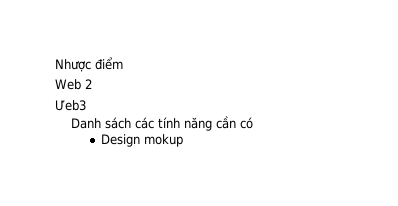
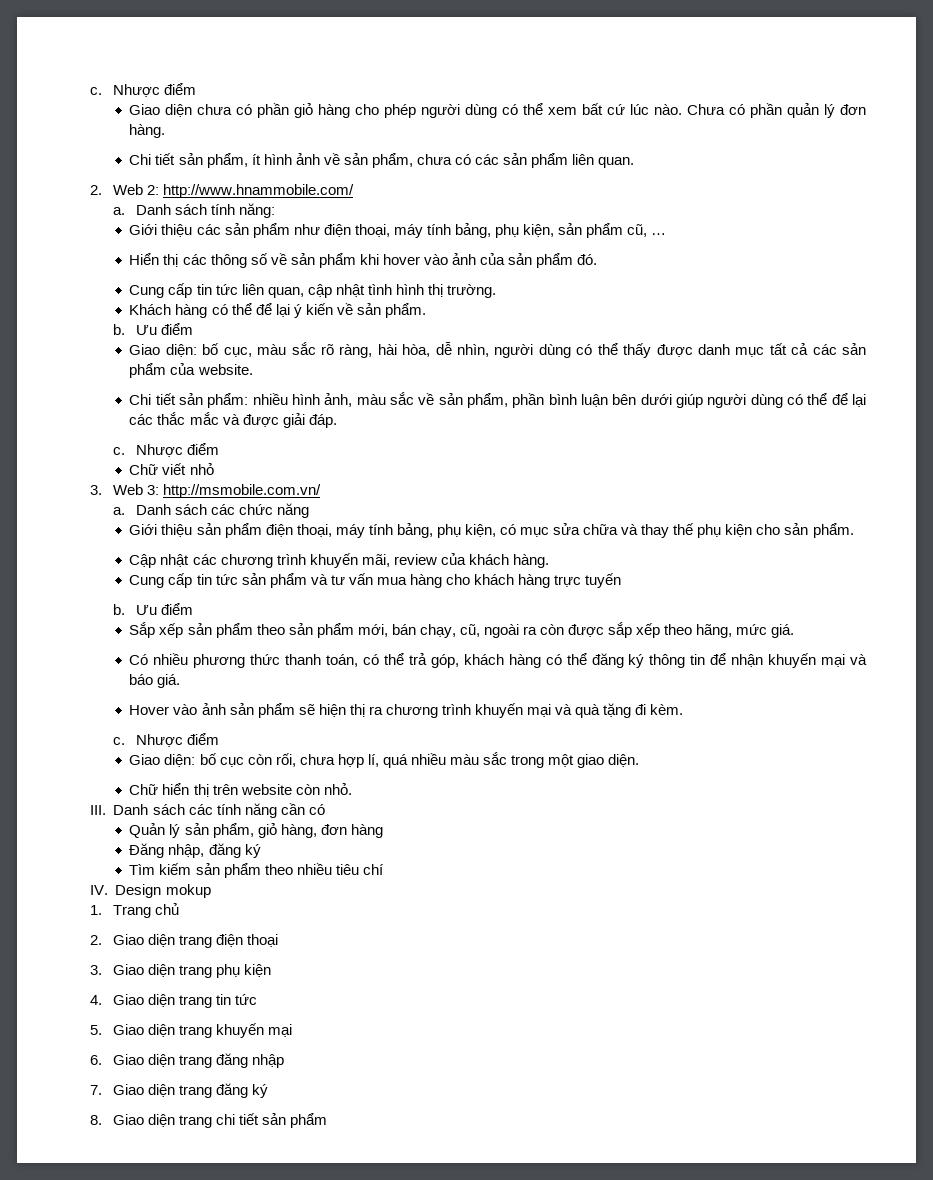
[55,57,123,72] [55,79,92,90] [55,100,86,111] Nhược điểm // Web 2 // Ưeb3 // -> [89,83,196,97] [129,103,866,118] [129,124,166,138] [129,153,635,168] [89,184,355,198] [112,203,276,218] [129,223,667,238] [129,253,598,268] [129,283,496,298] [129,303,426,318] [112,323,193,335] [129,342,866,358] [129,363,253,378] [129,392,866,408] [129,412,337,428] [112,443,219,457] [129,463,214,475] [89,484,322,498] [112,503,310,518] [129,523,854,538] [129,553,549,568] [129,573,622,588] [112,603,193,615] [129,622,795,638] [129,653,867,668] [129,674,181,688] [129,703,684,718] [112,733,219,747] [129,752,640,768] [129,783,352,797] [89,805,106,815] c. Nhược điểm // Giao diện chưa có phần giỏ hàng cho phép người dùng có thể xem bất cứ lúc nào. Chưa có phần quản lý đơn hàng. // Chi tiết sản phẩm, ít hình ảnh về sản phẩm, chưa có các sản phẩm liên quan. // 2. Web 2: http://www.hnammobile.com/ // a. Danh sách tính năng: // Giới thiệu các sản phẩm như điện thoại, máy tính bảng, phụ kiện, sản phẩm cũ, … // Hiển thị các thông số về sản phẩm khi hover vào ảnh của sản phẩm đó. // Cung cấp tin tức liên quan, cập nhật tình hình thị trường. // Khách hàng có thể để lại ý kiến về sản phẩm. // b. Ưu điểm // Giao diện: bố cục, màu sắc rõ ràng, hài hòa, dễ nhìn, người dùng có thể thấy được danh mục tất cả các sản phẩm của website. // Chi tiết sản phẩm: nhiều hình ảnh, màu sắc về sản phẩm, phần bình luận bên dưới giúp người dùng có thể để lại các thắc mắc và được giải đáp. // c. Nhược điểm // Chữ viết nhỏ // 3. Web 3: http://msmobile.com.vn/ // a. Danh sách các chức năng // Giới thiệu sản phẩm điện thoại, máy tính bảng, phụ kiện, có mục sửa chữa và thay thế phụ kiện cho sản phẩm. // Cập nhật các chương trình khuyến mãi, review của khách hàng. // Cung cấp tin tức sản phẩm và tư vấn mua hàng cho khách hàng trực tuyến // b. Ưu điểm // Sắp xếp sản phẩm theo sản phẩm mới, bán chạy, cũ, ngoài ra còn được sắp xếp theo hãng, mức giá. // Có nhiều phương thức thanh toán, có thể trả góp, khách hàng có thể đăng ký thông tin để nhận khuyến mại và báo giá. // Hover vào ảnh sản phẩm sẽ hiện thị ra chương trình khuyến mại và quà tặng đi kèm. // c. Nhược điểm // Giao diện: bố cục còn rối, chưa hợp lí, quá nhiều màu sắc trong một giao diện. // Chữ hiển thị trên website còn nhỏ. // III.
[101,134,184,147] Design mokup -> [129,823,383,838] [129,843,261,858] [129,863,384,878] [89,884,211,898] [89,903,179,918] [89,934,279,948] [89,964,272,978] [89,994,258,1008] [89,1023,293,1038] [89,1053,285,1068] [89,1083,269,1098] [89,1113,328,1128] Quản lý sản phẩm, giỏ hàng, đơn hàng // Đăng nhập, đăng ký // Tìm kiếm sản phẩm theo nhiều tiêu chí // IV. Design mokup // 1. Trang chủ // 2. Giao diện trang điện thoại // 3. Giao diện trang phụ kiện // 4. Giao diện trang tin tức // 5. Giao diện trang khuyến mại // 6. Giao diện trang đăng nhập // 7. Giao diện trang đăng ký // 8. Giao diện trang chi tiết sản phẩm

